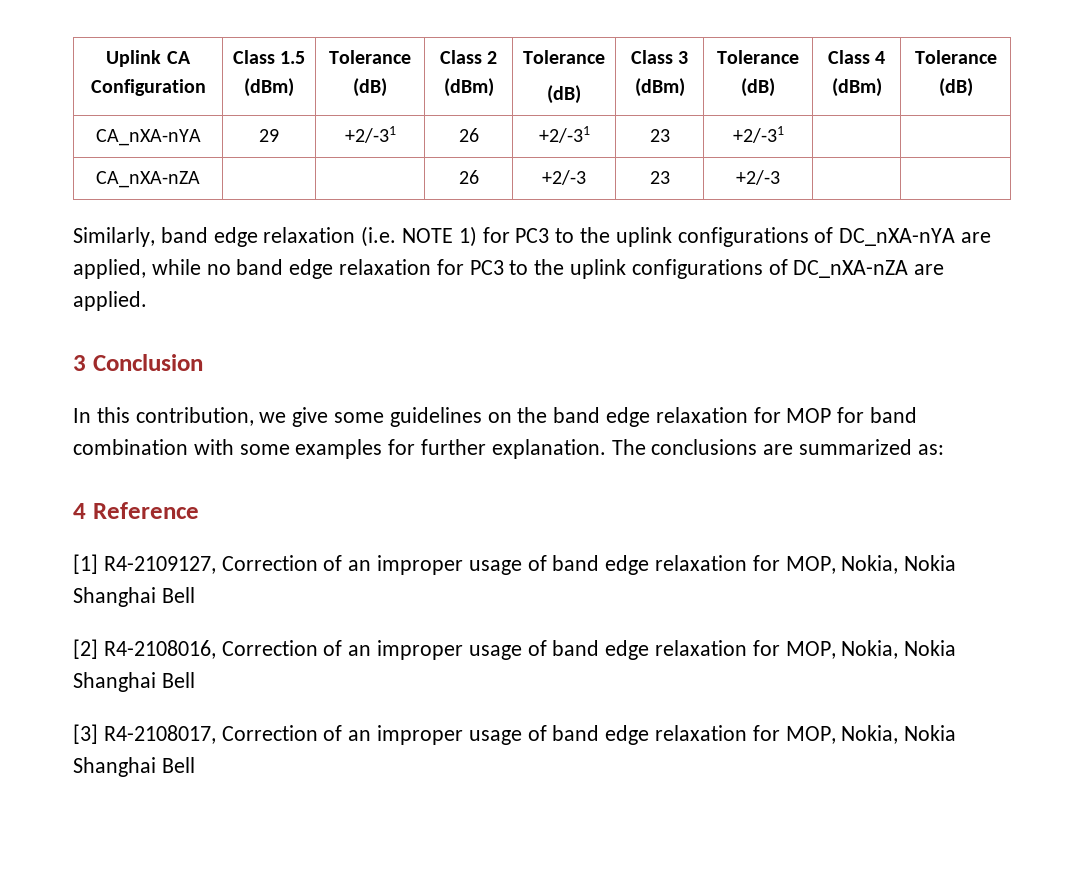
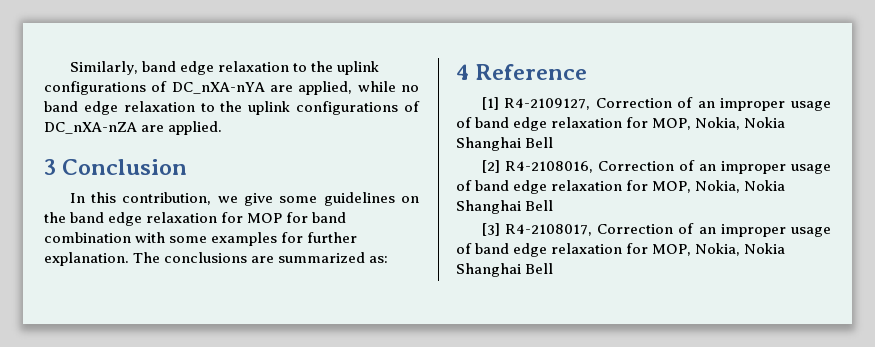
[106,50,191,67] [90,79,206,96] [232,50,306,64] [244,78,294,97] [329,50,411,64] [353,78,387,97] [439,50,498,64] [443,78,494,97] [523,50,605,64] [547,85,581,104] [630,50,689,64] [634,78,685,97] [717,50,799,64] [741,78,775,97] [827,50,886,64] [831,78,882,97] [914,50,997,64] [938,78,973,97] [95,129,201,146] [259,129,279,142] [344,126,396,143] [458,128,479,142] [538,126,590,143] [649,129,670,142] [732,126,784,143] [96,171,200,188] [458,170,479,184] [542,170,586,185] [649,171,670,184] [736,170,780,185] [73,226,550,247] Uplink CA Configuration | Class 1.5 (dBm) | Tolerance (dB) | Class 2 (dBm) | Tolerance // (dB) | Class 3 (dBm) | Tolerance (dB) | Class 4 (dBm) | Tolerance (dB) // CA_nXA-nYA | 29 | +2/-31 | 26 | +2/-31 | 23 | +2/-31 | | // CA_nXA-nZA | | | 26 | +2/-3 | 23 | +2/-3 | | // Similarly, band edge relaxation (i.e. NOTE 1) for PC3 -> [69,61,289,75] Similarly, band edge relaxation
[436,259,504,275] for PC3 -> (195, 106) none

